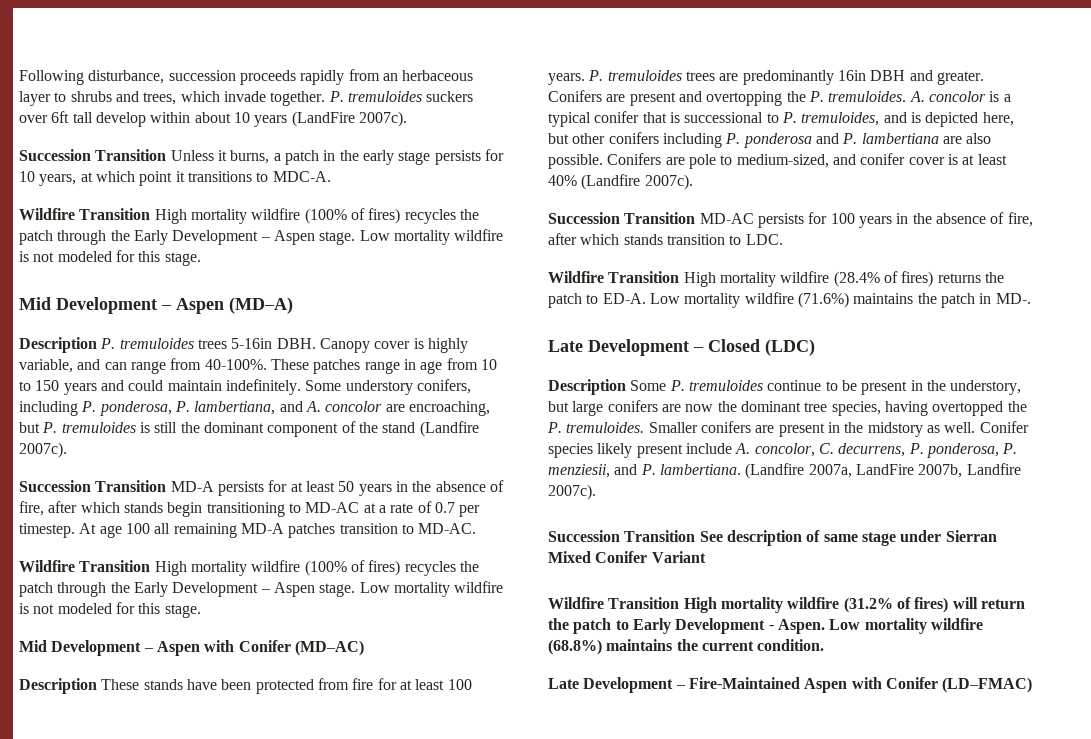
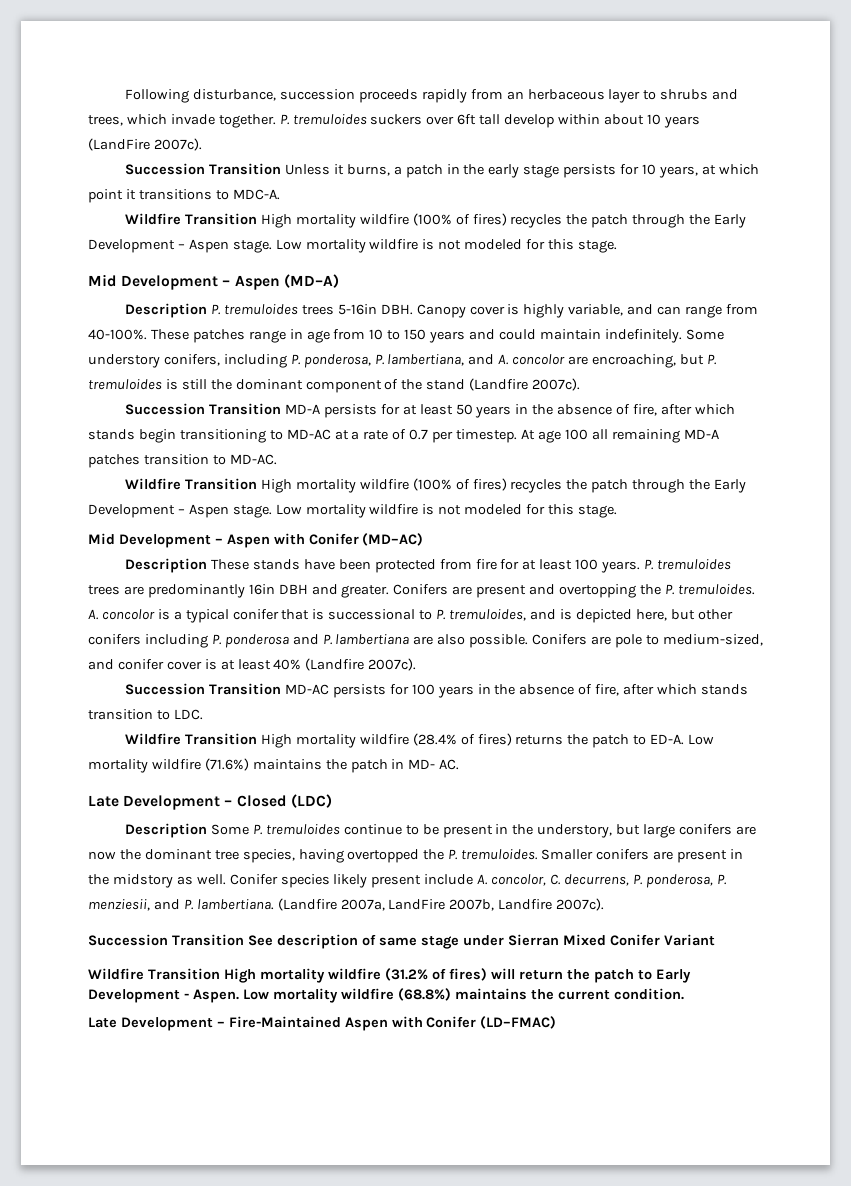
[995,293,1031,304] MD-. -> [408,759,460,770] MD- AC.

